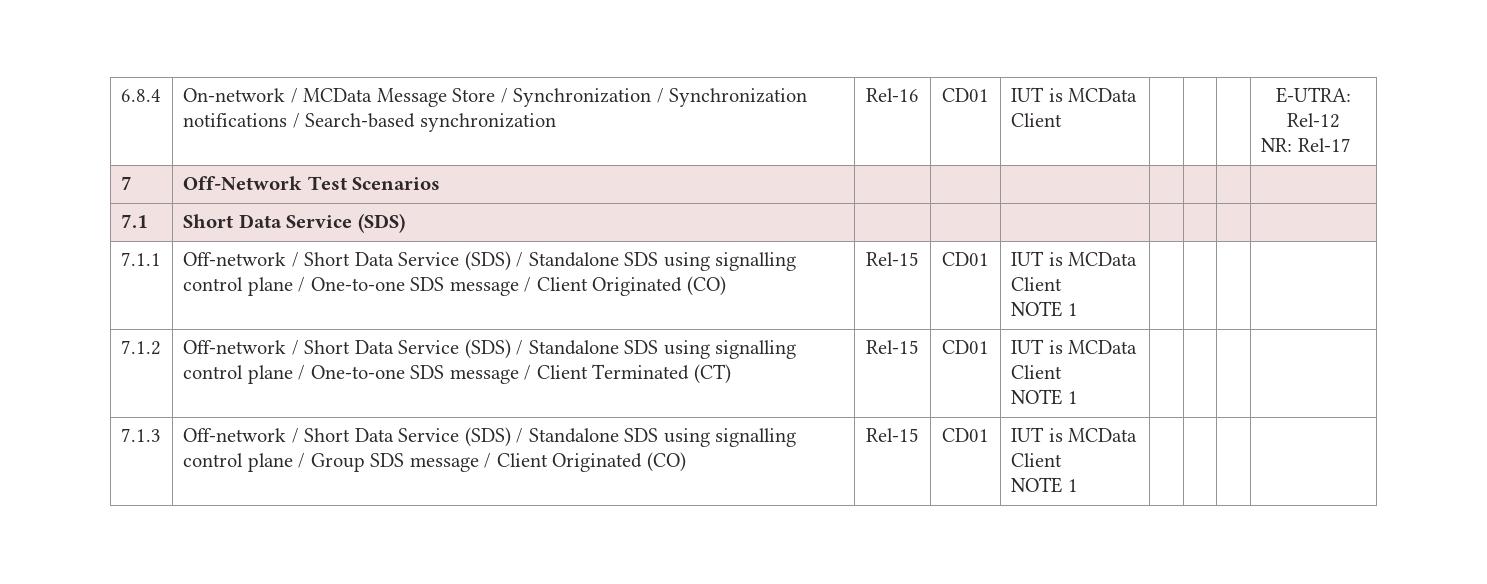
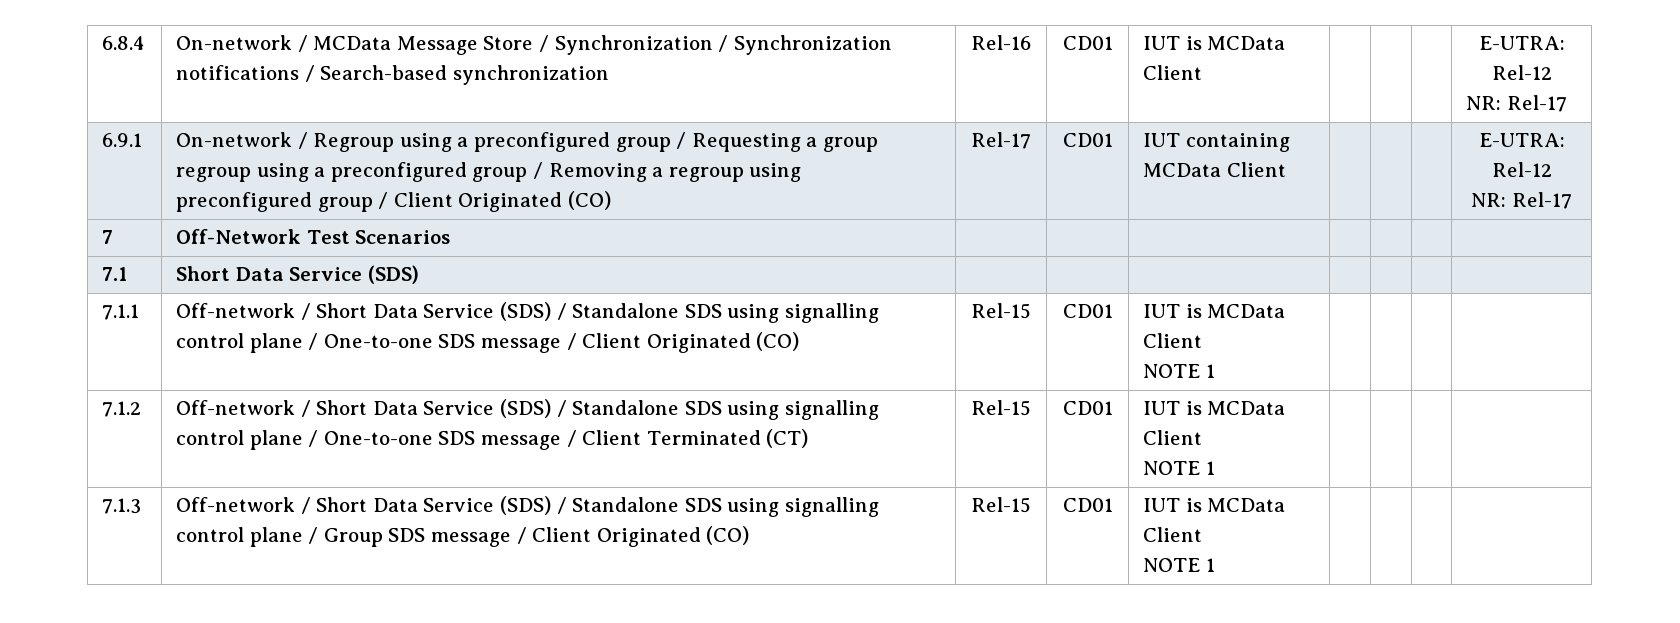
(1351, 145) none -> [102,133,143,147] [176,132,878,152] [176,162,802,182] [176,191,612,212] [971,132,1031,149] [1062,133,1113,147] [1143,133,1290,152] [1143,162,1286,177] [1478,133,1565,147] [1491,162,1552,177] [1471,192,1572,209] // 6.9.1 | On-network / Regroup using a preconfigured group / Requesting a group regroup using a preconfigured group / Removing a regroup using preconfigured group / Client Originated (CO) | Rel-17 | CD01 | IUT containing MCData Client | | | | E-UTRA: Rel-12 // NR: Rel-17

